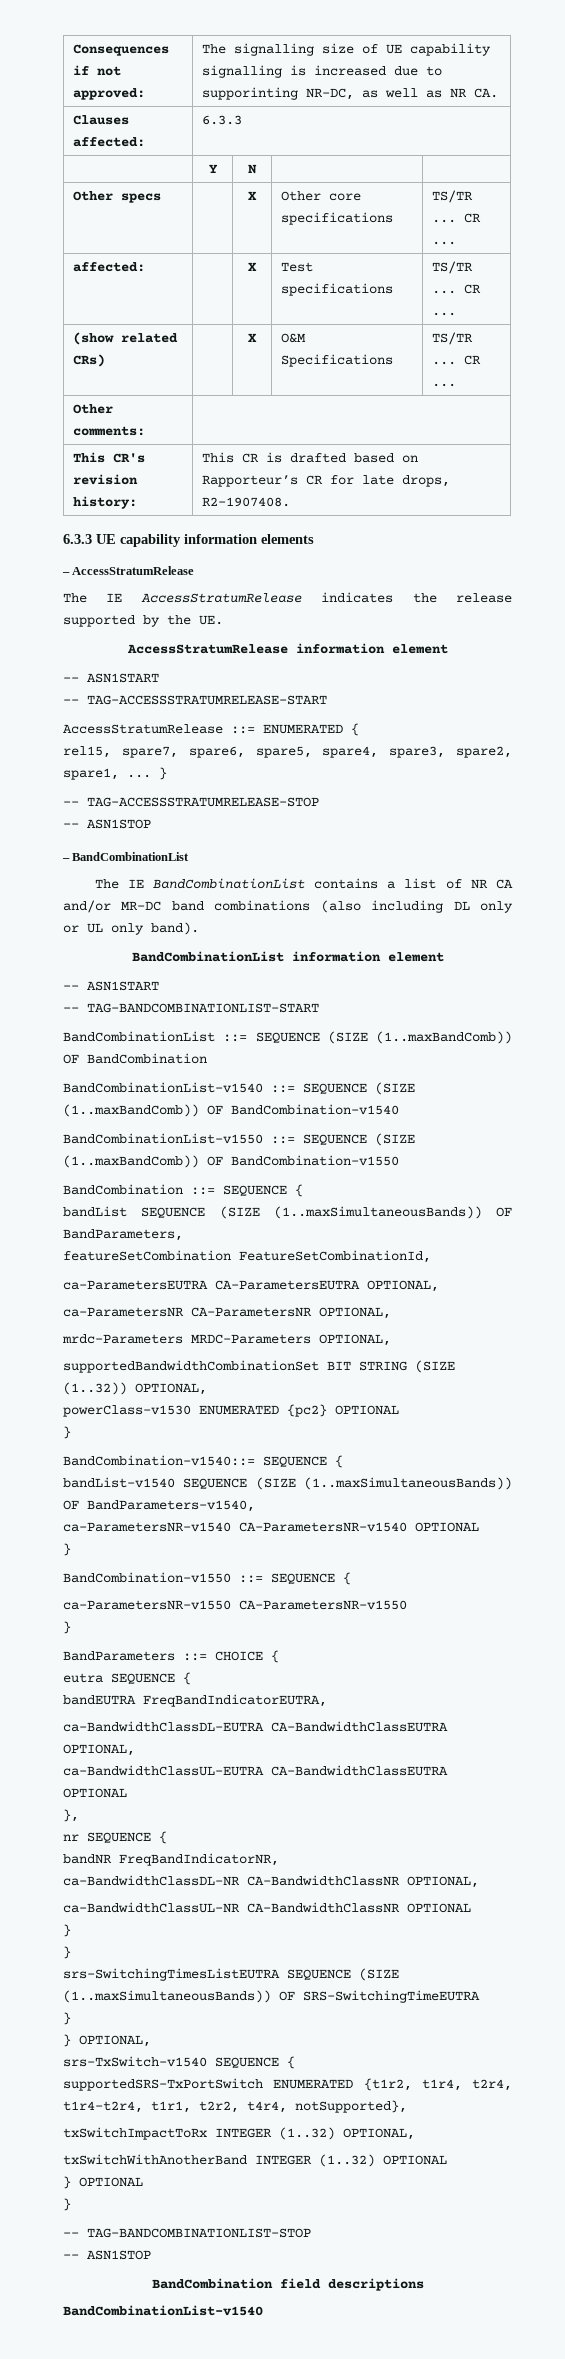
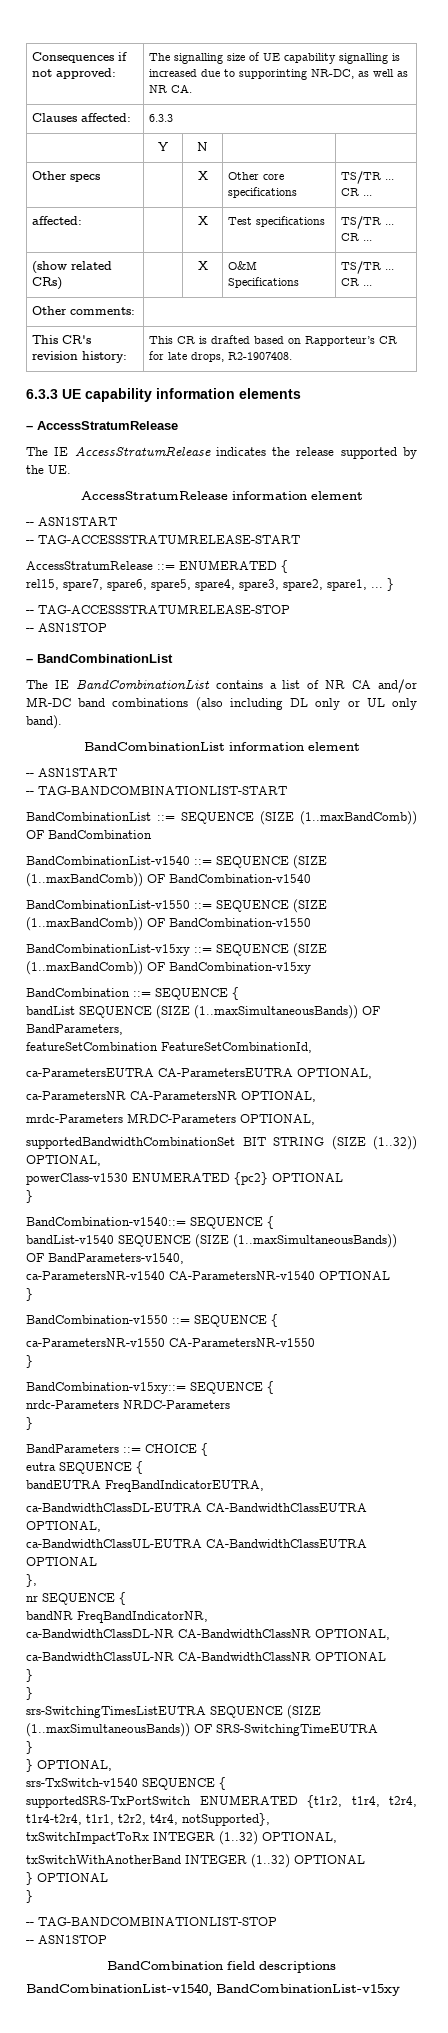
(399, 1160) none -> [26,943,327,957] [26,961,311,975] // BandCombinationList-v15xy ::= SEQUENCE (SIZE (1..maxBandComb)) OF BandCombination-v15xy
(71, 1627) none -> [26,1381,274,1394] [26,1400,230,1409] [26,1417,33,1430] // BandCombination-v15xy::= SEQUENCE { // nrdc-Parameters NRDC-Parameters // }
[63,2305,263,2316] BandCombinationList-v1540 -> [26,1983,400,1996] BandCombinationList-v1540, BandCombinationList-v15xy

